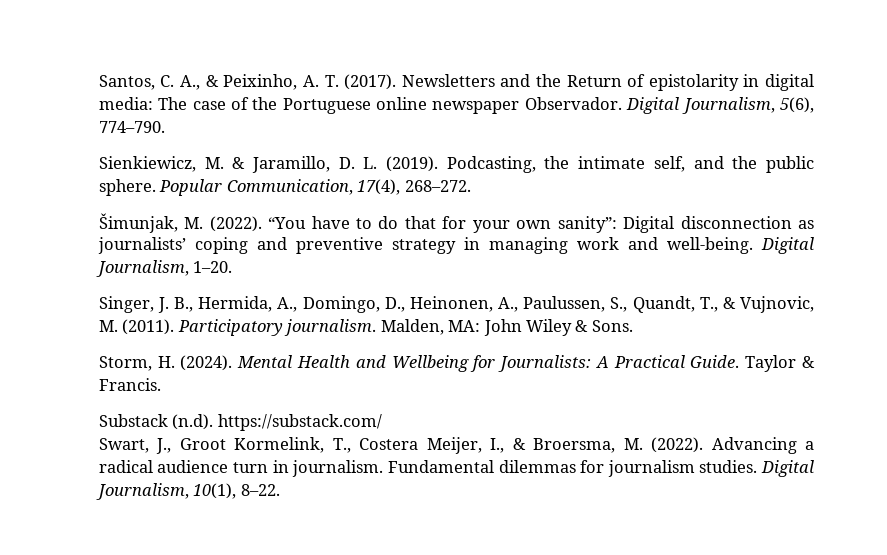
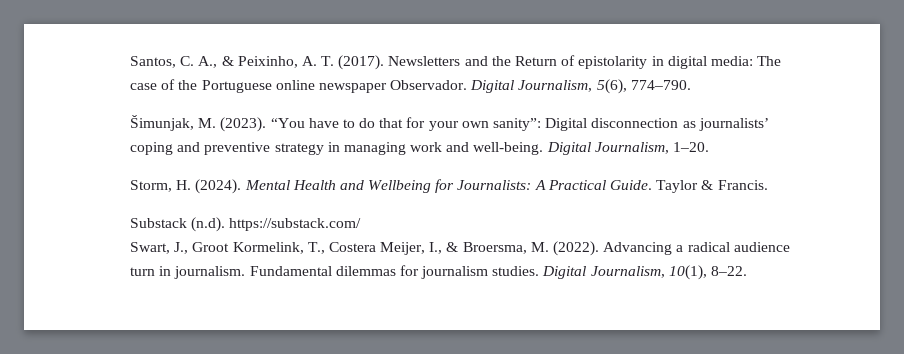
[98,156,815,173] [98,179,471,196] // Sienkiewicz, M. & Jaramillo, D. L. (2019). Podcasting, the intimate self, and the public sphere. Popular Communication, 17(4), 268–272. -> (691, 85) none
[209,216,262,232] (2022). -> [220,117,267,132] (2023).
[98,296,815,313] [98,319,633,336] // Singer, J. B., Hermida, A., Domingo, D., Heinonen, A., Paulussen, S., Quandt, T., & Vujnovic, M. (2011). Participatory journalism. Malden, MA: John Wiley & Sons. -> (710, 147) none

